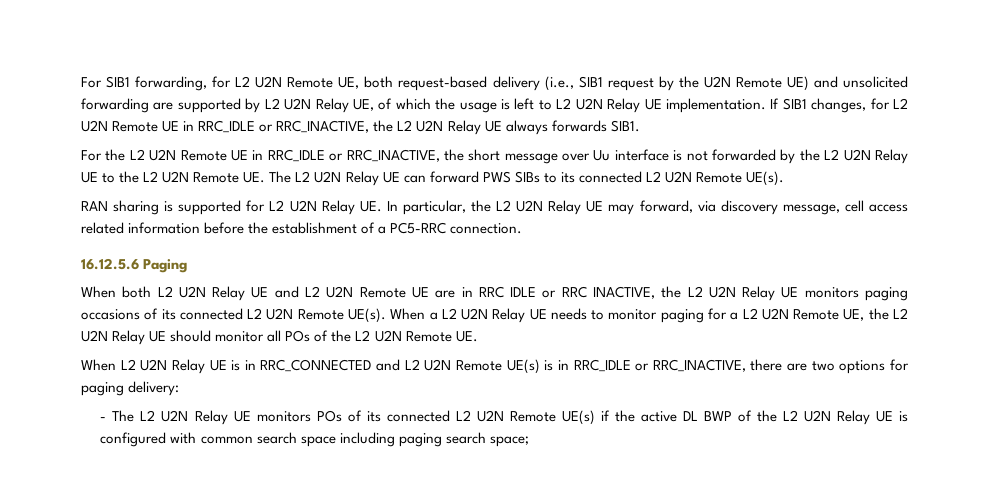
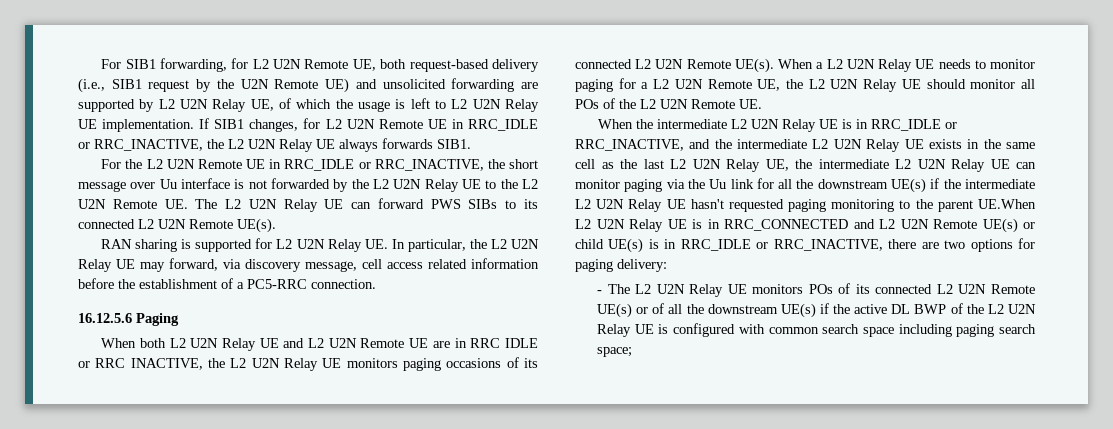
(116, 365) none -> [636,119,958,132] [575,139,1035,152] [575,159,1036,172] [575,178,1035,193] [575,199,1036,212] the intermediate L2 U2N Relay UE is in RRC_IDLE or RRC_INACTIVE, and the intermediate L2 U2N Relay UE exists in the same cell as the last L2 U2N Relay UE, the intermediate L2 U2N Relay UE can monitor paging via the Uu link for all the downstream UE(s) if the intermediate L2 U2N Relay UE hasn't requested paging monitoring to the parent UE.When
(540, 366) none -> [1023,222,1035,229] [575,238,644,253] or child UE(s)
(595, 417) none -> [636,303,816,318] or of all the downstream UE(s)

